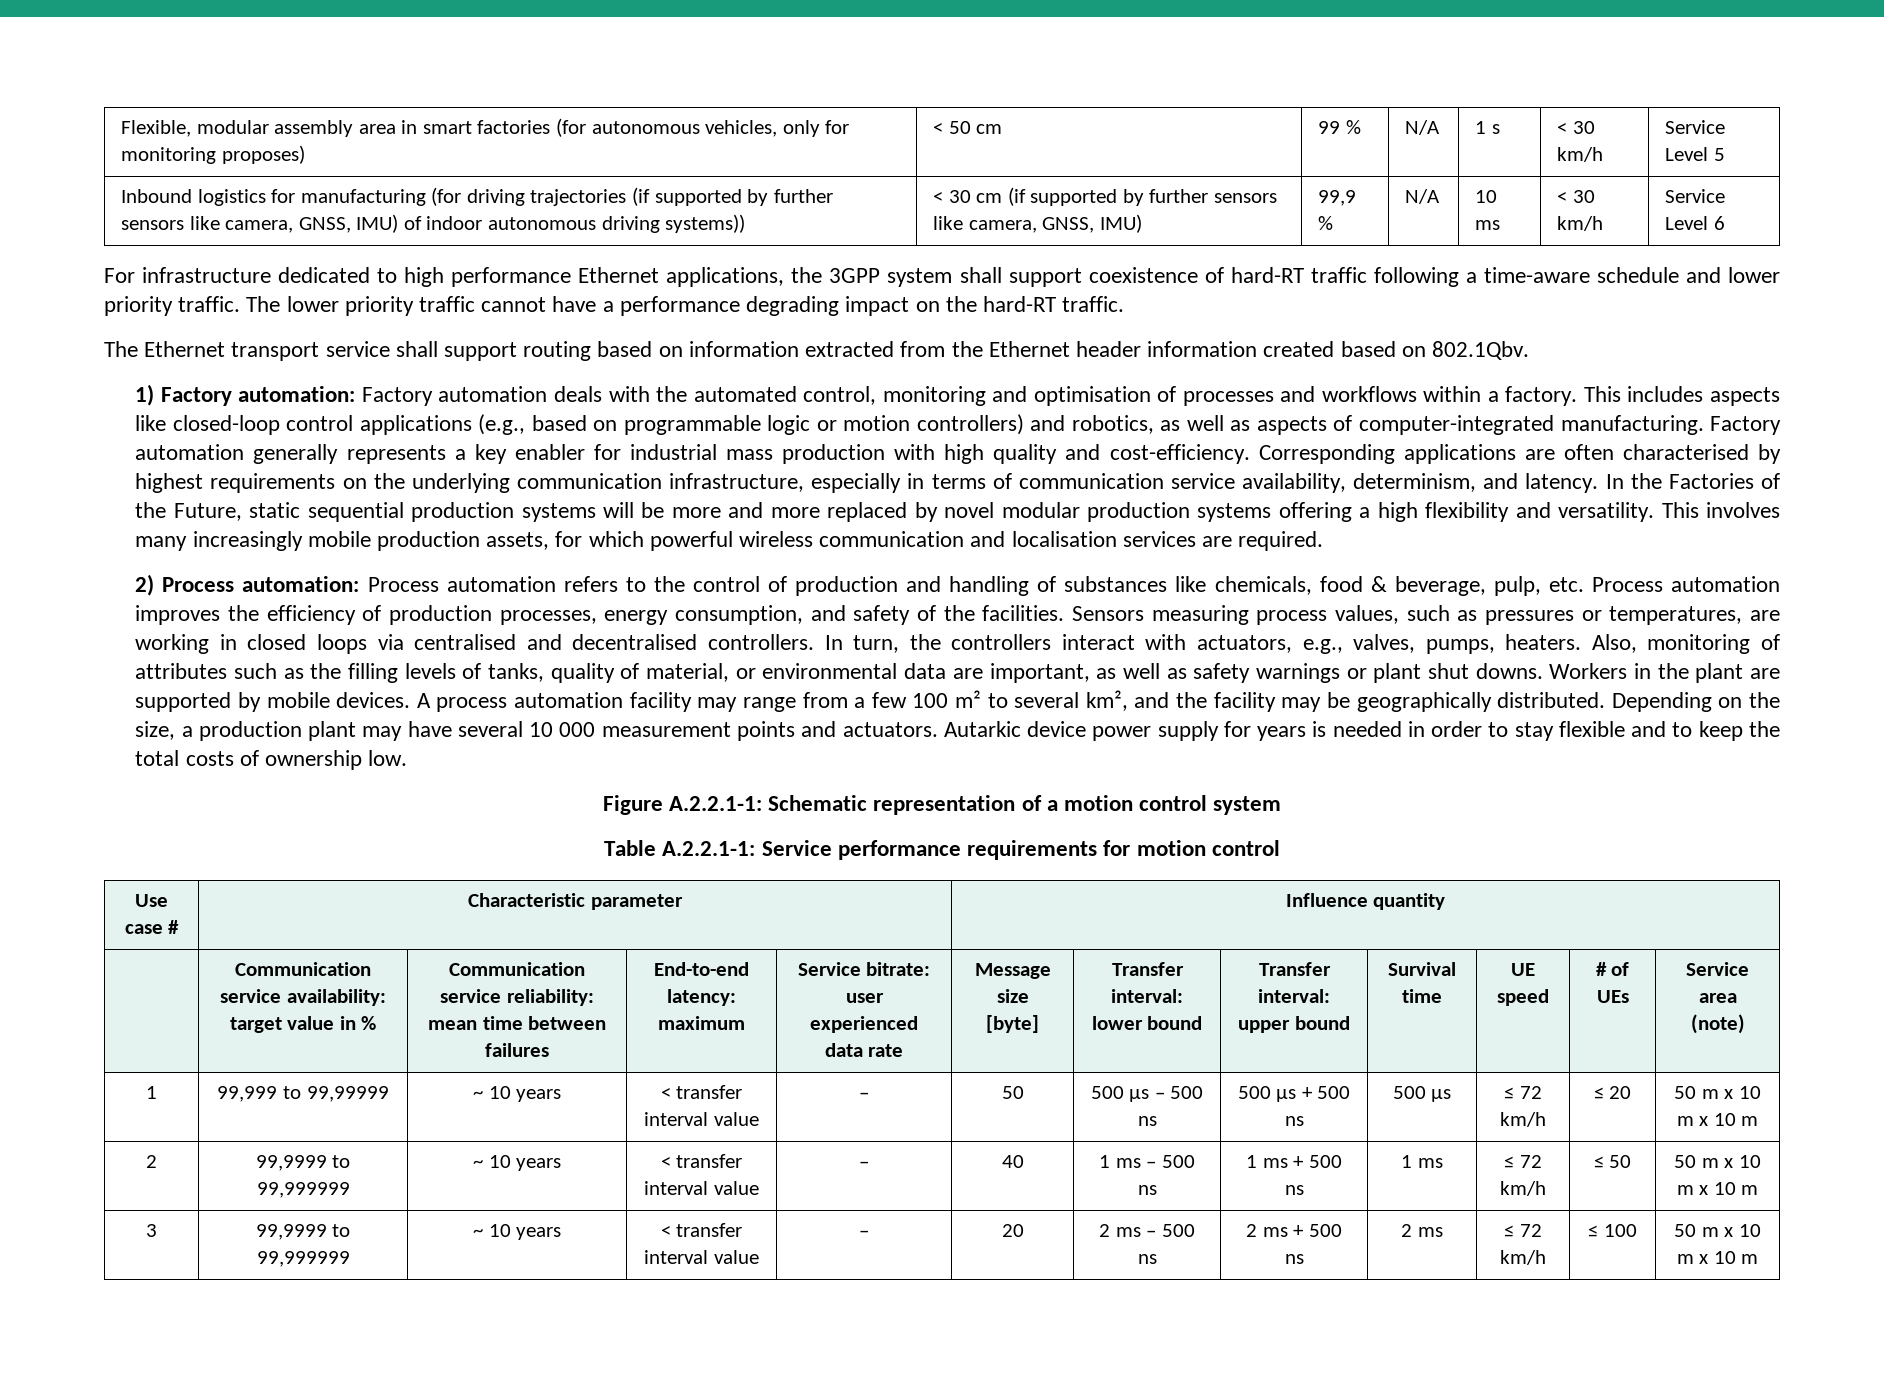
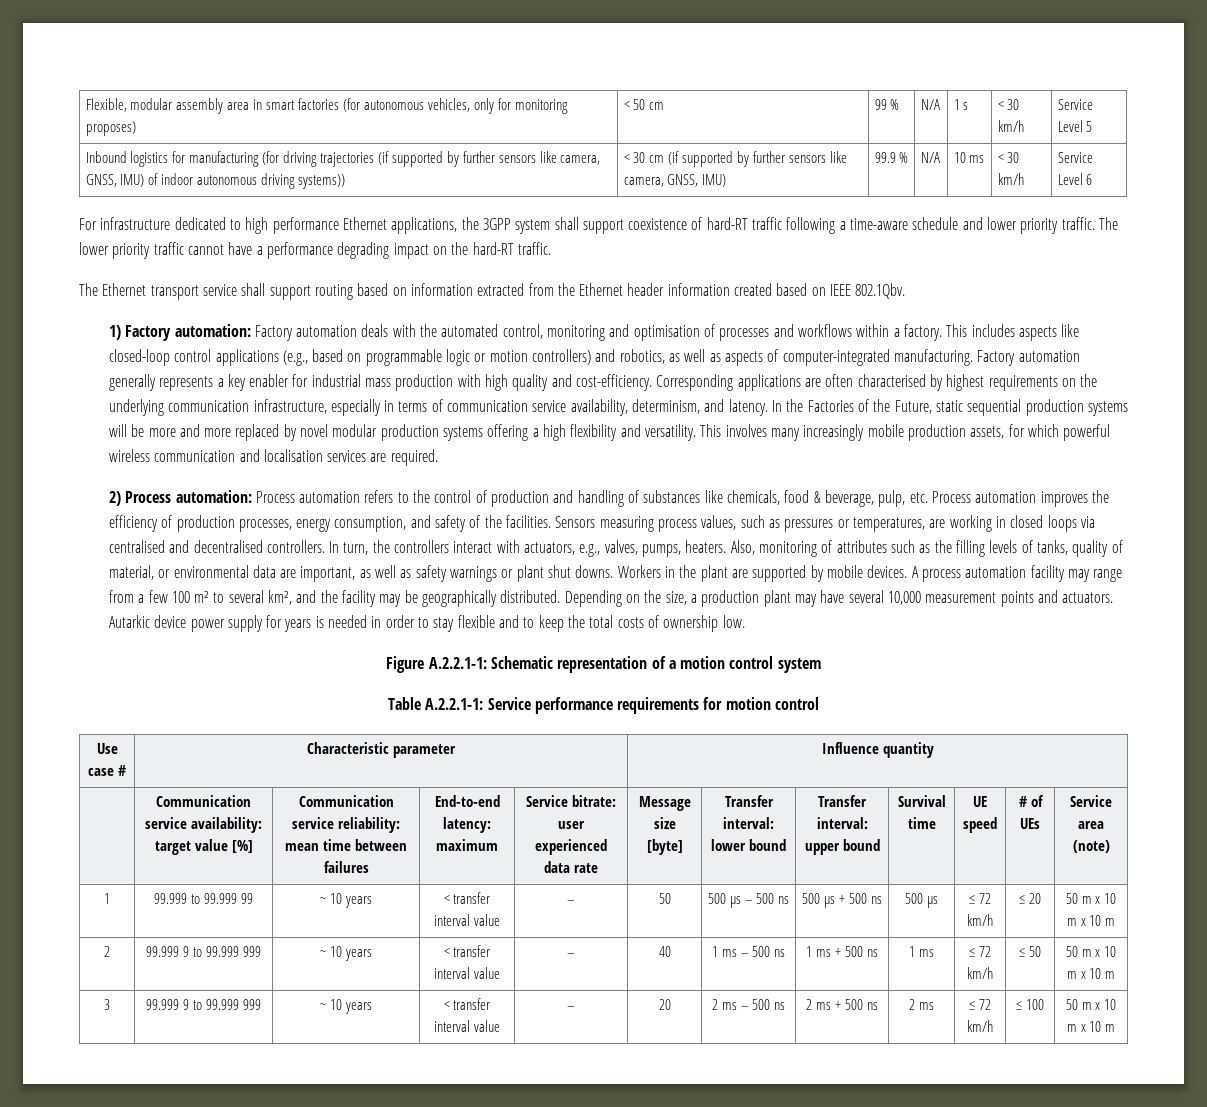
[1318,190,1357,206] 99,9 -> [874,152,896,163] 99.9
(1426, 351) none -> [830,284,852,296] IEEE
[529,722,596,737] 10 000 -> [887,591,921,605] 10,000
[339,1016,377,1030] in % -> [231,840,253,853] [%]
[217,1086,389,1102] 99,999 to 99,99999 -> [154,893,253,904] 99.999 to 99.999 99
[255,1155,351,1171] [256,1182,350,1198] 99,9999 to 99,999999 -> [146,946,261,957] 99.999 9 to 99.999 999
[255,1224,351,1240] [256,1251,350,1267] 99,9999 to 99,999999 -> [146,999,261,1010] 99.999 9 to 99.999 999

